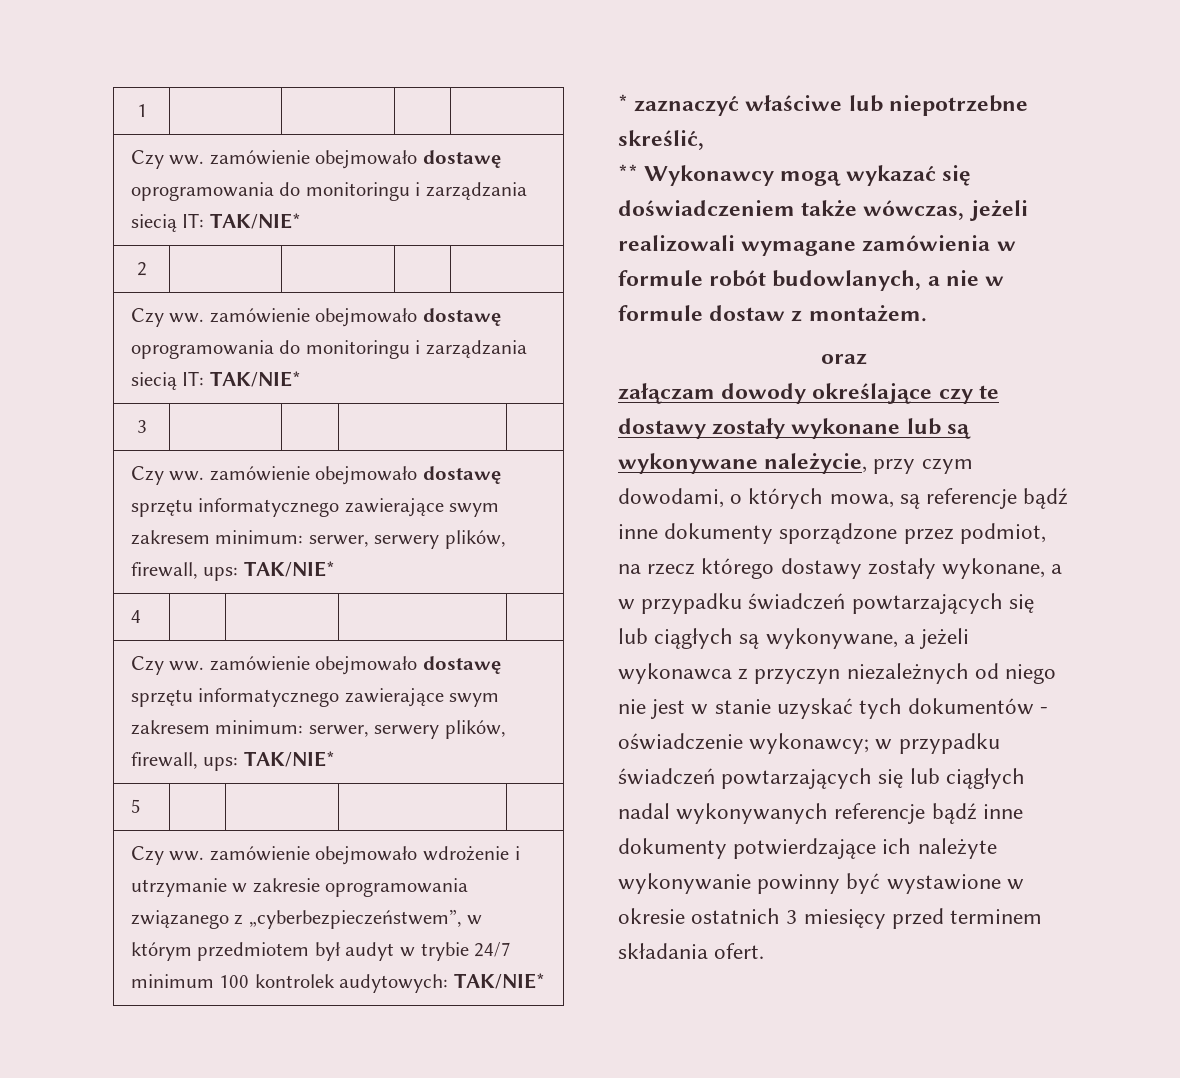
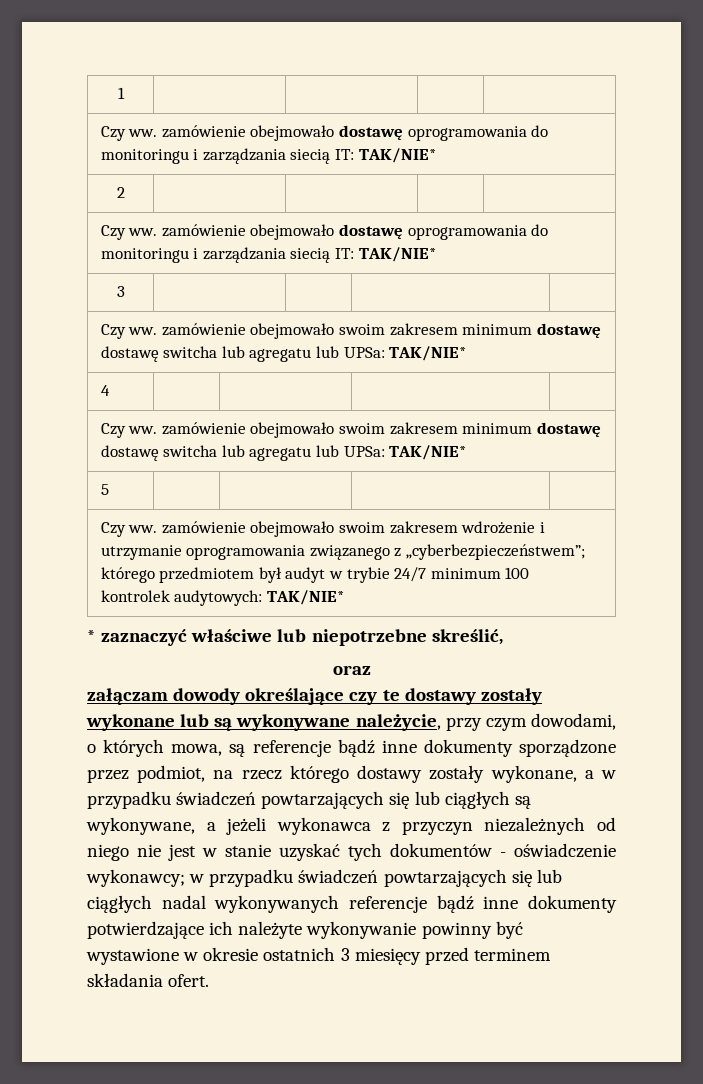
[423,466,502,484] [130,498,500,517] [130,530,507,549] [130,562,239,581] dostawę sprzętu informatycznego zawierające swym zakresem minimum: serwer, serwery plików, firewall, ups: -> [339,323,601,338] [100,346,385,362] swoim zakresem minimum dostawę dostawę switcha lub agregatu lub UPSa:
[423,656,502,674] [130,688,500,707] [130,720,507,739] [130,752,239,771] dostawę sprzętu informatycznego zawierające swym zakresem minimum: serwer, serwery plików, firewall, ups: -> [339,422,601,437] [100,445,385,461] swoim zakresem minimum dostawę dostawę switcha lub agregatu lub UPSa:
(418, 855) none -> [339,521,458,534] swoim zakresem
[232,878,320,893] w zakresie -> (182, 552) none
[248,909,483,929] [130,942,192,961] „cyberbezpieczeństwem”, w którym -> [406,544,586,560] [100,567,155,583] „cyberbezpieczeństwem”; którego
[618,164,971,186] [618,200,1028,221] [618,235,1016,256] [618,270,1005,291] [618,305,927,322] // ** Wykonawcy mogą wykazać się doświadczeniem także wówczas, jeżeli realizowali wymagane zamówienia w formule robót budowlanych, a nie w formule dostaw z montażem. -> (503, 637) none

